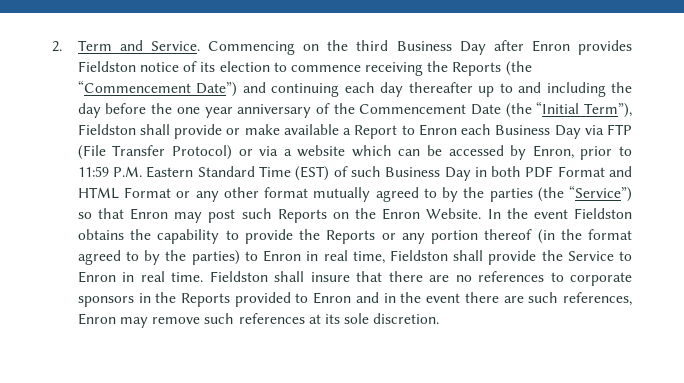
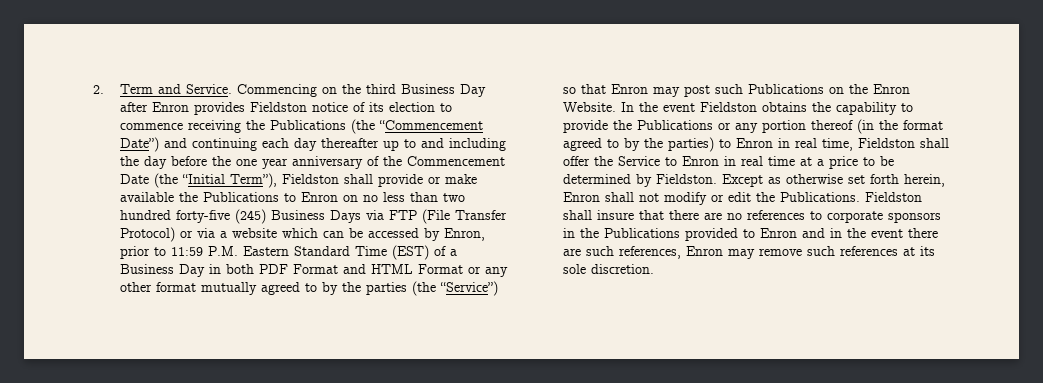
[452,62,502,76] Reports -> [269,120,346,130] Publications
[343,124,581,139] a Report to Enron each Business Day -> [178,192,465,202] [119,209,361,224] the Publications to Enron on no less than two hundred forty-five (245) Business Days
[350,166,381,177] such -> [449,249,457,256] a
[277,209,327,223] Reports -> [747,84,824,94] Publications
[326,230,376,244] Reports -> [636,120,713,130] Publications
[488,250,537,265] provide -> [562,156,590,166] offer
[171,272,204,282] time. -> [767,156,894,169] [562,174,945,187] [562,192,860,205] time at a price to be determined by Fieldston. Except as otherwise set forth herein, Enron shall not modify or edit the Publications.
[180,293,230,307] Reports -> [603,228,680,238] Publications

